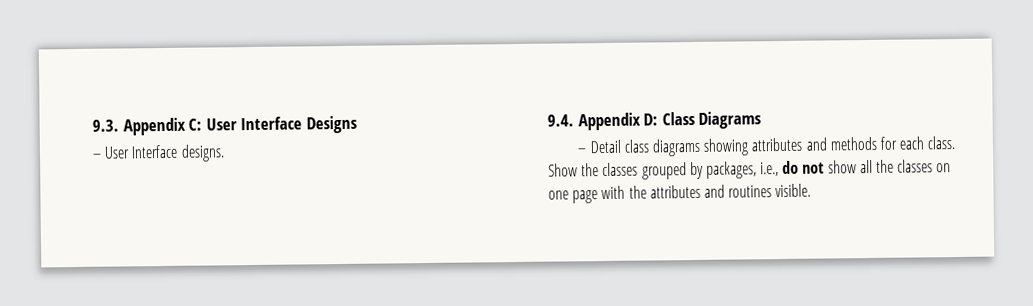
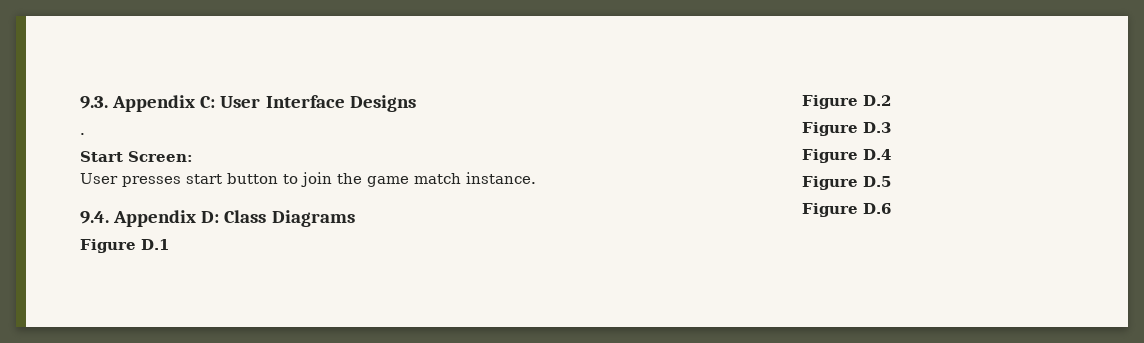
[92,144,225,162] – User Interface designs. -> [80,133,85,135] [80,151,193,162] [80,172,536,187] . // Start Screen: // User presses start button to join the game match instance.
[577,136,956,157] [548,159,952,180] [548,183,812,204] – Detail class diagrams showing attributes and methods for each class. Show the classes grouped by packages, i.e., do not show all the classes on one page with the attributes and routines visible. -> [80,239,169,253] [801,95,891,109] [801,122,891,136] [801,149,891,163] [801,176,891,190] [801,203,891,217] Figure D.1 // Figure D.2 // Figure D.3 // Figure D.4 // Figure D.5 // Figure D.6

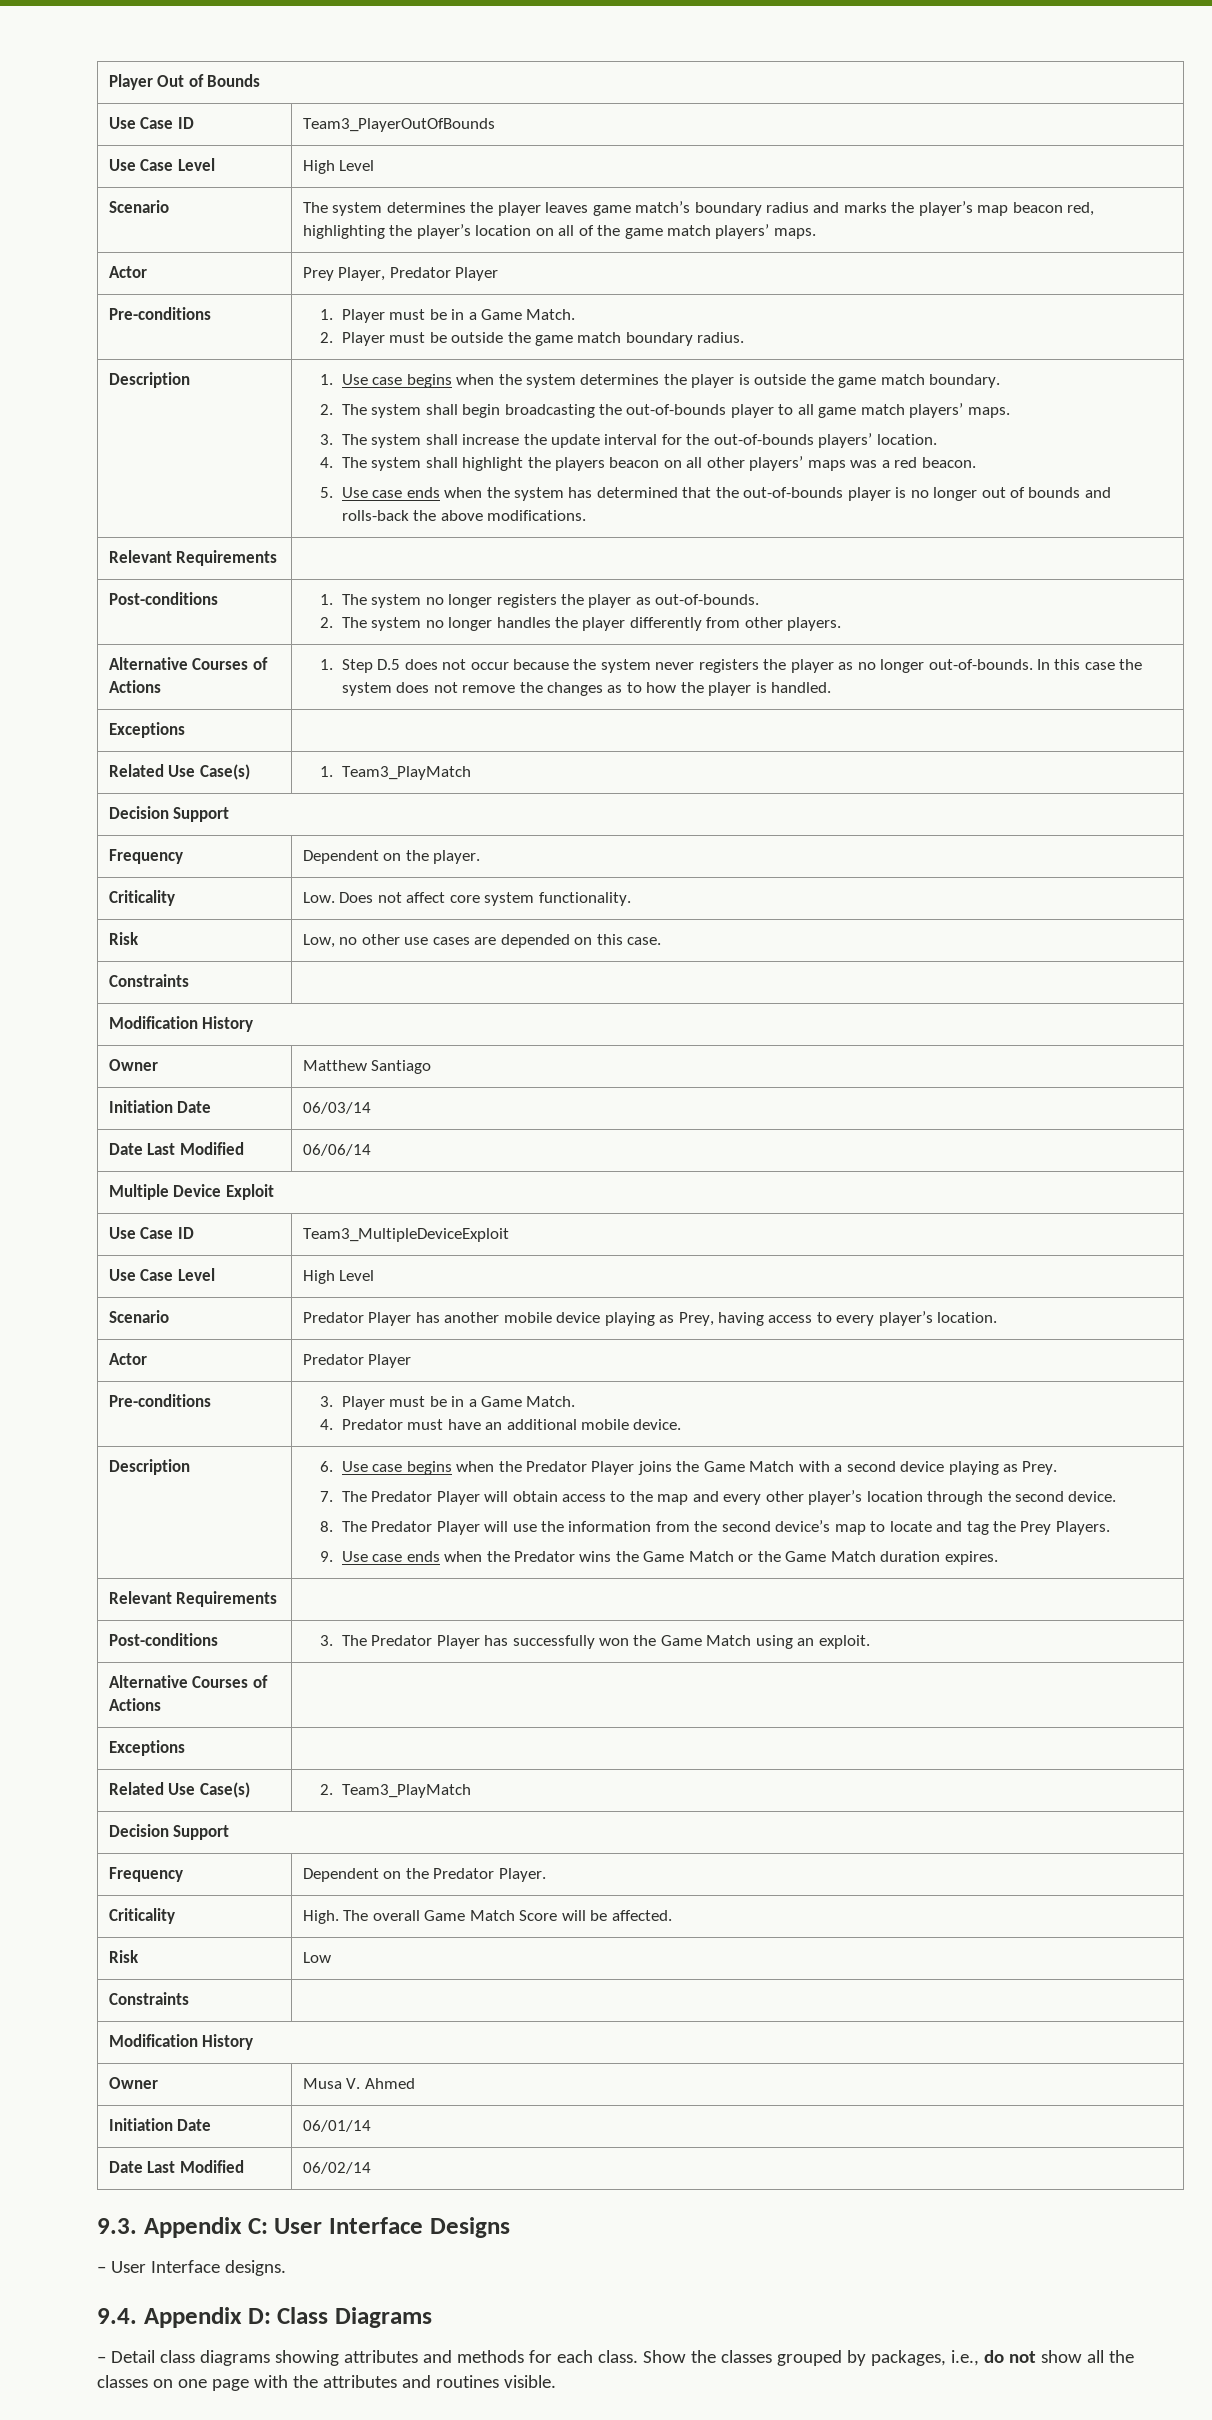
(80, 102) none -> [108,74,261,90] [108,117,194,129] [302,118,495,132] [108,158,215,171] [302,160,375,174] [108,200,169,213] [302,201,1095,216] [302,224,816,239] [108,266,147,278] [302,267,499,281] [108,307,211,320] [320,309,576,323] [320,332,745,346] [108,372,190,388] [320,374,1001,388] [320,403,1010,418] [320,433,937,448] [320,456,976,471] [320,487,1111,501] [341,510,587,521] [108,550,278,566] [108,592,218,605] [320,594,760,608] [320,617,842,631] [108,657,268,670] [108,680,161,693] [320,659,1143,673] [341,682,832,696] [108,722,185,738] [108,764,250,780] [320,766,471,780] [108,806,230,822] [108,849,183,864] [302,850,481,864] [108,890,175,906] [302,892,631,906] [108,932,139,945] [302,934,662,948] [108,974,189,987] [108,1016,254,1032] [108,1059,158,1071] [302,1060,432,1074] [108,1100,212,1113] [302,1102,371,1114] [108,1142,244,1155] [302,1144,371,1156] [108,1184,274,1200] [108,1227,194,1239] [302,1228,509,1242] [108,1268,215,1281] [302,1270,375,1284] [108,1310,169,1323] [302,1311,998,1326] [108,1353,147,1365] [302,1354,412,1368] [108,1394,211,1407] [320,1396,576,1410] [320,1419,682,1430] [108,1459,190,1475] [320,1461,1058,1475] [320,1490,1117,1505] [320,1520,1110,1535] [320,1551,998,1565] [108,1591,278,1607] [108,1633,218,1646] [320,1635,870,1649] [108,1675,268,1688] [108,1698,161,1711] [108,1740,185,1756] [108,1782,250,1798] [320,1784,471,1798] [108,1824,230,1840] [108,1867,183,1882] [302,1868,546,1882] [108,1908,175,1924] [302,1910,672,1924] [108,1950,139,1963] [302,1952,331,1963] [108,1992,189,2005] [108,2034,254,2050] [108,2077,158,2089] [302,2078,415,2089] [108,2118,212,2131] [302,2120,371,2132] [108,2160,244,2173] [302,2162,371,2174] Player Out of Bounds // Use Case ID | Team3_PlayerOutOfBounds // Use Case Level | High Level // Scenario | The system determines the player leaves game match’s boundary radius and marks the player’s map beacon red, highlighting the player’s location on all of the game match players’ maps. // Actor | Prey Player, Predator Player // Pre-conditions | 1. Player must be in a Game Match. // 2. Player must be outside the game match boundary radius. // Description | 1. Use case begins when the system determines the player is outside the game match boundary. // 2. The system shall begin broadcasting the out-of-bounds player to all game match players’ maps. // 3. The system shall increase the update interval for the out-of-bounds players’ location. // 4. The system shall highlight the players beacon on all other players’ maps was a red beacon. // 5. Use case ends when the system has determined that the out-of-bounds player is no longer out of bounds and rolls-back the above modifications. // Relevant Requirements | // Post-conditions | 1. The system no longer registers the player as out-of-bounds. // 2. The system no longer handles the player differently from other players. // Alternative Courses of Actions | 1. Step D.5 does not occur because the system never registers the player as no longer out-of-bounds. In this case the system does not remove the changes as to how the player is handled. // Exceptions | // Related Use Case(s) | 1. Team3_PlayMatch // Decision Support // Frequency | Dependent on the player. // Criticality | Low. Does not affect core system functionality. // Risk | Low, no other use cases are depended on this case. // Constraints | // Modification History // Owner | Matthew Santiago // Initiation Date | 06/03/14 // Date Last Modified | 06/06/14 // Multiple Device Exploit // Use Case ID | Team3_MultipleDeviceExploit // Use Case Level | High Level // Scenario | Predator Player has another mobile device playing as Prey, having access to every player’s location. // Actor | Predator Player // Pre-conditions | 3. Player must be in a Game Match. // 4. Predator must have an additional mobile device. // Description | 6. Use case begins when the Predator Player joins the Game Match with a second device playing as Prey. // 7. The Predator Player will obtain access to the map and every other player’s location through the second device. // 8. The Predator Player will use the information from the second device’s map to locate and tag the Prey Players. // 9. Use case ends when the Predator wins the Game Match or the Game Match duration expires. // Relevant Requirements | // Post-conditions | 3. The Predator Player has successfully won the Game Match using an exploit. // Alternative Courses of Actions | // Exceptions | // Related Use Case(s) | 2. Team3_PlayMatch // Decision Support // Frequency | Dependent on the Predator Player. // Criticality | High. The overall Game Match Score will be affected. // Risk | Low // Constraints | // Modification History // Owner | Musa V. Ahmed // Initiation Date | 06/01/14 // Date Last Modified | 06/02/14 //
[80,133,85,135] [80,151,193,162] [80,172,536,187] . // Start Screen: // User presses start button to join the game match instance. -> [97,2260,286,2276] – User Interface designs.
[80,239,169,253] [801,95,891,109] [801,122,891,136] [801,149,891,163] [801,176,891,190] [801,203,891,217] Figure D.1 // Figure D.2 // Figure D.3 // Figure D.4 // Figure D.5 // Figure D.6 -> [97,2350,1134,2366] [97,2375,556,2391] – Detail class diagrams showing attributes and methods for each class. Show the classes grouped by packages, i.e., do not show all the classes on one page with the attributes and routines visible.

